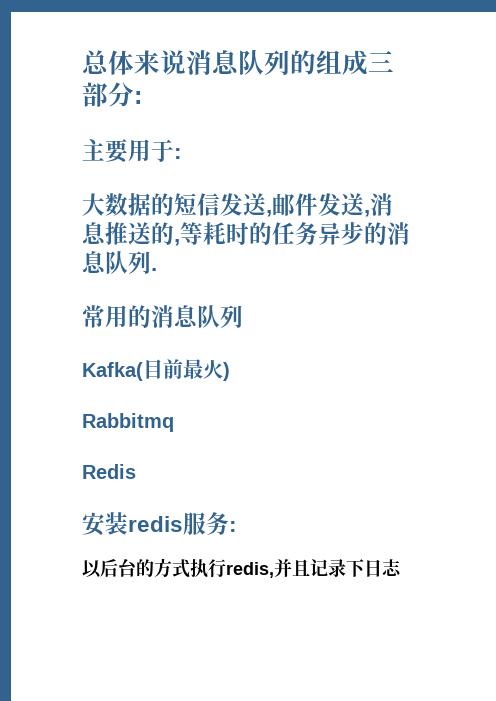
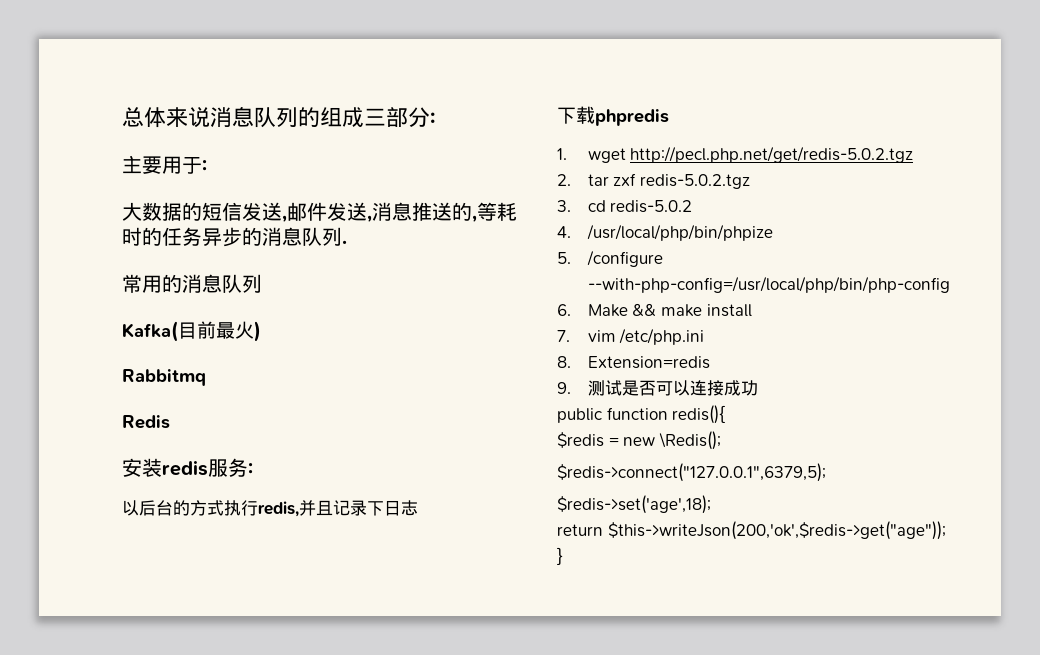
(402, 567) none -> [557,106,669,126] [557,146,914,163] [557,173,751,189] [557,200,693,213] [557,224,773,241] [557,250,663,267] [587,276,950,293] [557,303,752,317] [557,328,705,345] [557,356,710,369] [557,380,758,396] [557,405,726,424] [557,431,721,450] [557,463,826,482] [557,495,711,514] [557,521,946,540] [557,547,563,565] // 下载phpredis // 1. wget http://pecl.php.net/get/redis-5.0.2.tgz // 2. tar zxf redis-5.0.2.tgz // 3. cd redis-5.0.2 // 4. /usr/local/php/bin/phpize // 5. /configure --with-php-config=/usr/local/php/bin/php-config // 6. Make && make install // 7. vim /etc/php.ini // 8. Extension=redis // 9.测试是否可以连接成功 // public function redis(){ // $redis = new \Redis(); // $redis->connect("127.0.0.1",6379,5); // $redis->set('age',18); // return $this->writeJson(200,'ok',$redis->get("age")); // }

